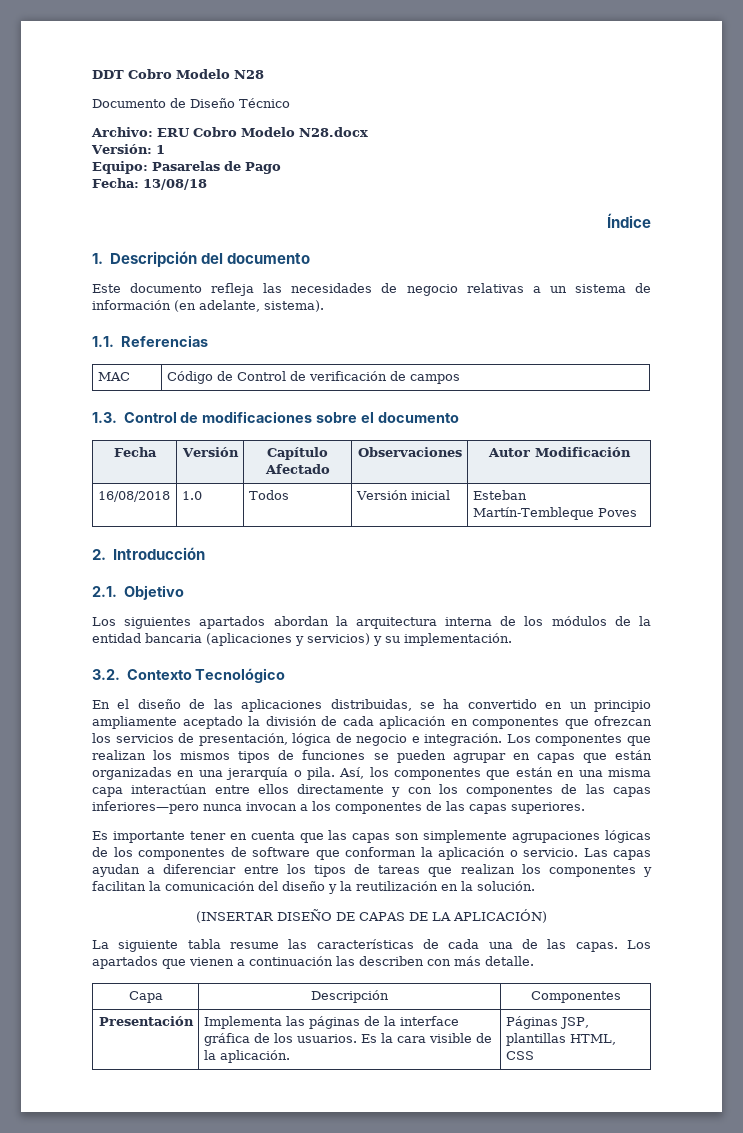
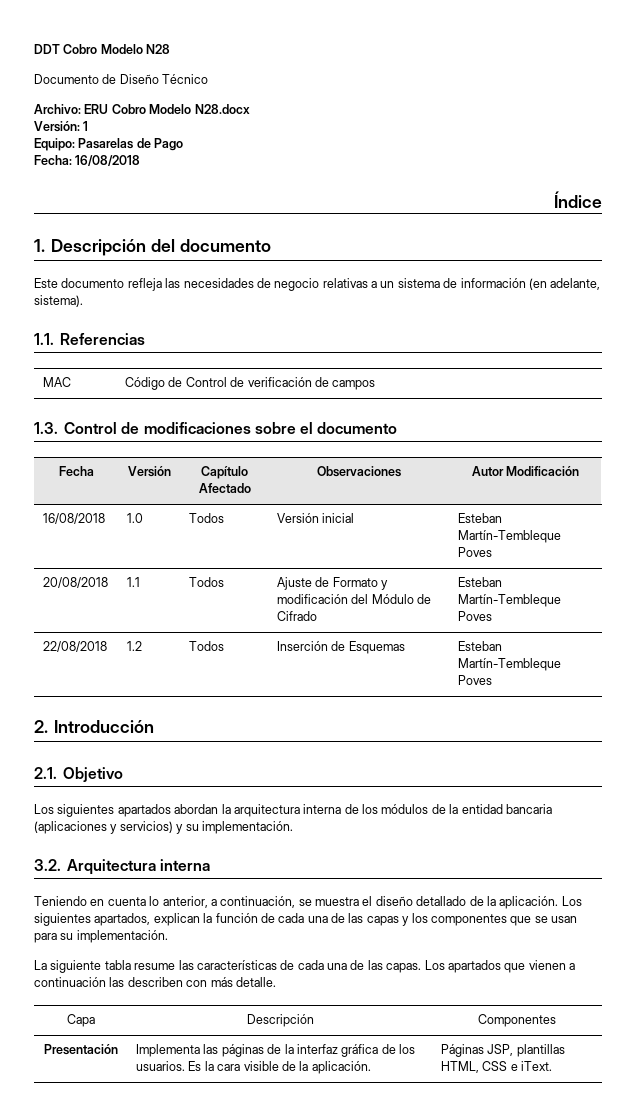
[143,179,207,190] 13/08/18 -> [75,155,141,166] 16/08/2018
(637, 512) none -> [43,577,109,588] [127,577,141,587] [189,577,225,587] [277,577,389,590] [277,594,432,604] [277,611,318,621] [458,577,503,587] [458,594,562,607] [458,611,493,621] [43,641,108,652] [127,641,143,651] [189,641,225,651] [277,641,405,654] [458,641,503,651] [458,658,562,671] [458,675,493,685] // 20/08/2018 | 1.1 | Todos | Ajuste de Formato y modificación del Módulo de Cifrado | Esteban Martín-Tembleque Poves // 22/08/2018 | 1.2 | Todos | Inserción de Esquemas | Esteban Martín-Tembleque Poves
[126,668,286,683] [92,699,652,712] [92,716,652,729] [92,733,651,746] [92,750,652,763] [92,767,651,780] [92,784,651,797] [92,801,585,814] [92,830,652,843] [92,847,651,860] [92,864,653,877] [92,881,535,894] [196,909,547,923] Contexto Tecnológico // En el diseño de las aplicaciones distribuidas, se ha convertido en un principio ampliamente aceptado la división de cada aplicación en componentes que ofrezcan los servicios de presentación, lógica de negocio e integración. Los componentes que realizan los mismos tipos de funciones se pueden agrupar en capas que están organizadas en una jerarquía o pila. Así, los componentes que están en una misma capa interactúan entre ellos directamente y con los componentes de las capas inferiores—pero nunca invocan a los componentes de las capas superiores. // Es importante tener en cuenta que las capas son simplemente agrupaciones lógicas de los componentes de software que conforman la aplicación o servicio. Las capas ayudan a diferenciar entre los tipos de tareas que realizan los componentes y facilitan la comunicación del diseño y la reutilización en la solución. // (INSERTAR DISEÑO DE CAPAS DE LA APLICACIÓN) -> [67,859,211,875] [34,896,582,909] [34,913,577,926] [34,930,168,943] Arquitectura interna // Teniendo en cuenta lo anterior, a continuación, se muestra el diseño detallado de la aplicación. Los siguientes apartados, explican la función de cada una de las capas y los componentes que se usan para su implementación.
[399,1016,459,1026] interface -> [296,1044,338,1054] interfaz
(534, 1055) none -> [510,1061,553,1071] e iText.

